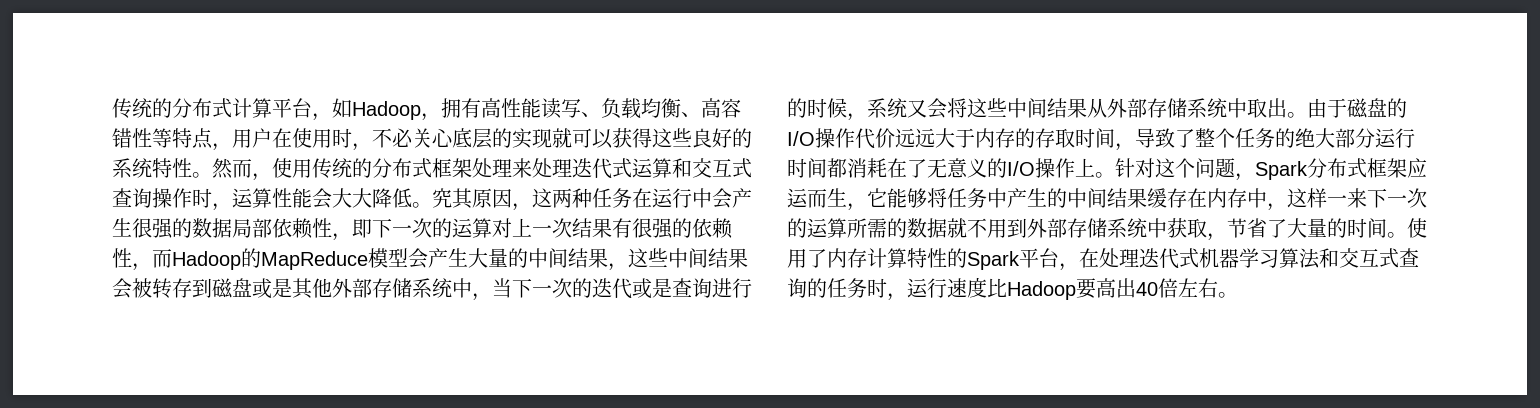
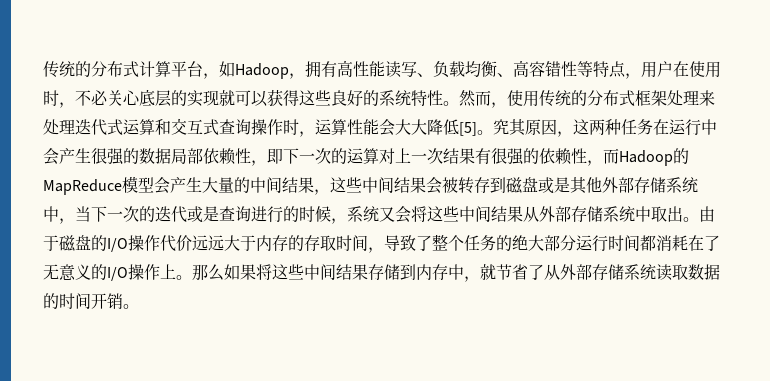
(412, 198) none -> [459,122,477,136] [5]
[1115,158,1427,181] [787,188,1207,211] 针对这个问题，Spark分布式框架应运而生，它能够将任务中产生的中间结果缓存在 -> [192,264,416,281] 那么如果将这些中间结果存储到
[1287,188,1427,208] [787,218,1427,241] [787,248,1419,271] [787,277,1218,301] 这样一来下一次的运算所需的数据就不用到外部存储系统中获取，节省了大量的时间。使用了内存计算特性的Spark平台，在处理迭代式机器学习算法和交互式查询的任务时，运行速度比Hadoop要高出40倍左右 -> [480,264,720,281] [43,293,123,309] 就节省了从外部存储系统读取数据的时间开销

